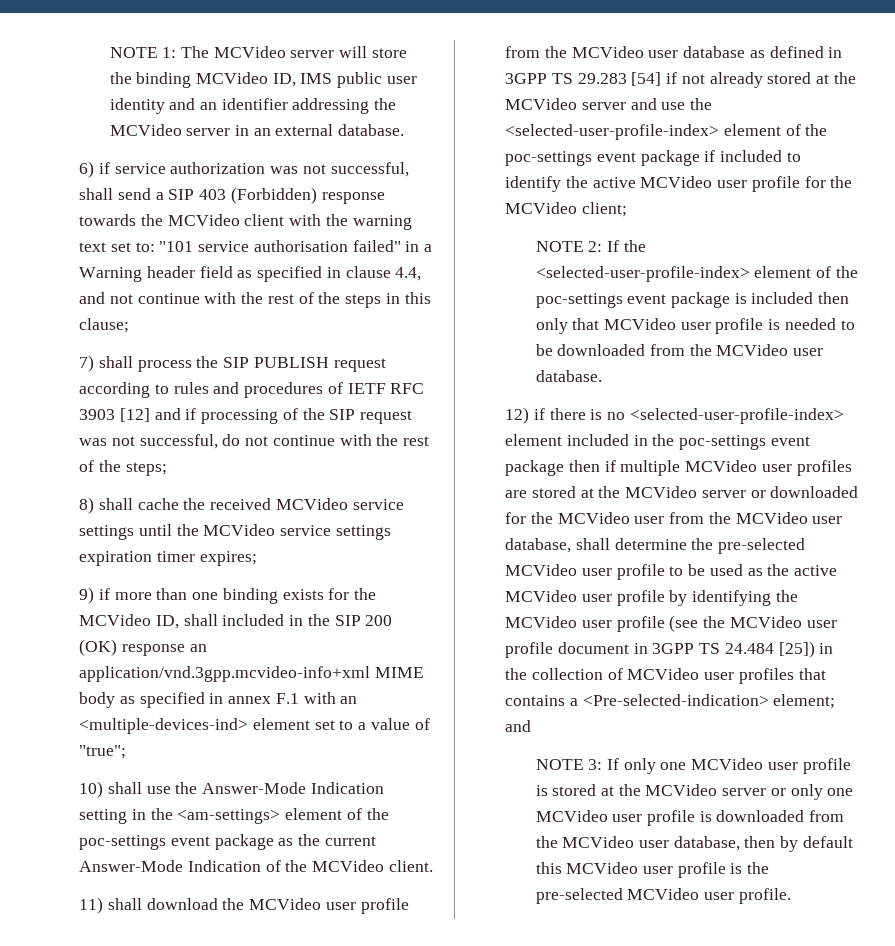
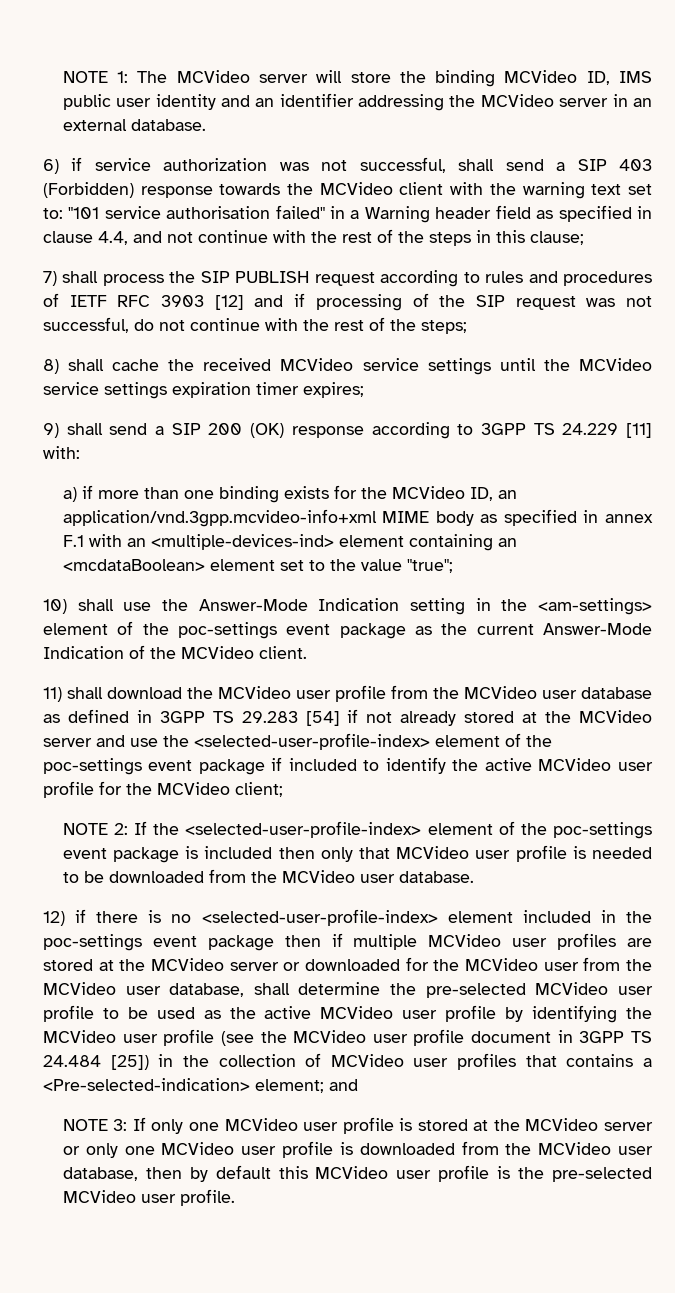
(95, 595) none -> [66,422,652,439] [42,446,80,459] [62,487,77,502] shall send a SIP 200 (OK) response according to 3GPP TS 24.229 [11] with: // a)
[183,614,393,626] [79,639,185,656] shall included in the SIP 200 (OK) response -> (493, 494) none
[314,718,430,730] set to a value of -> [408,534,517,551] [62,559,402,571] containing an <mcdataBoolean> element set to the value

